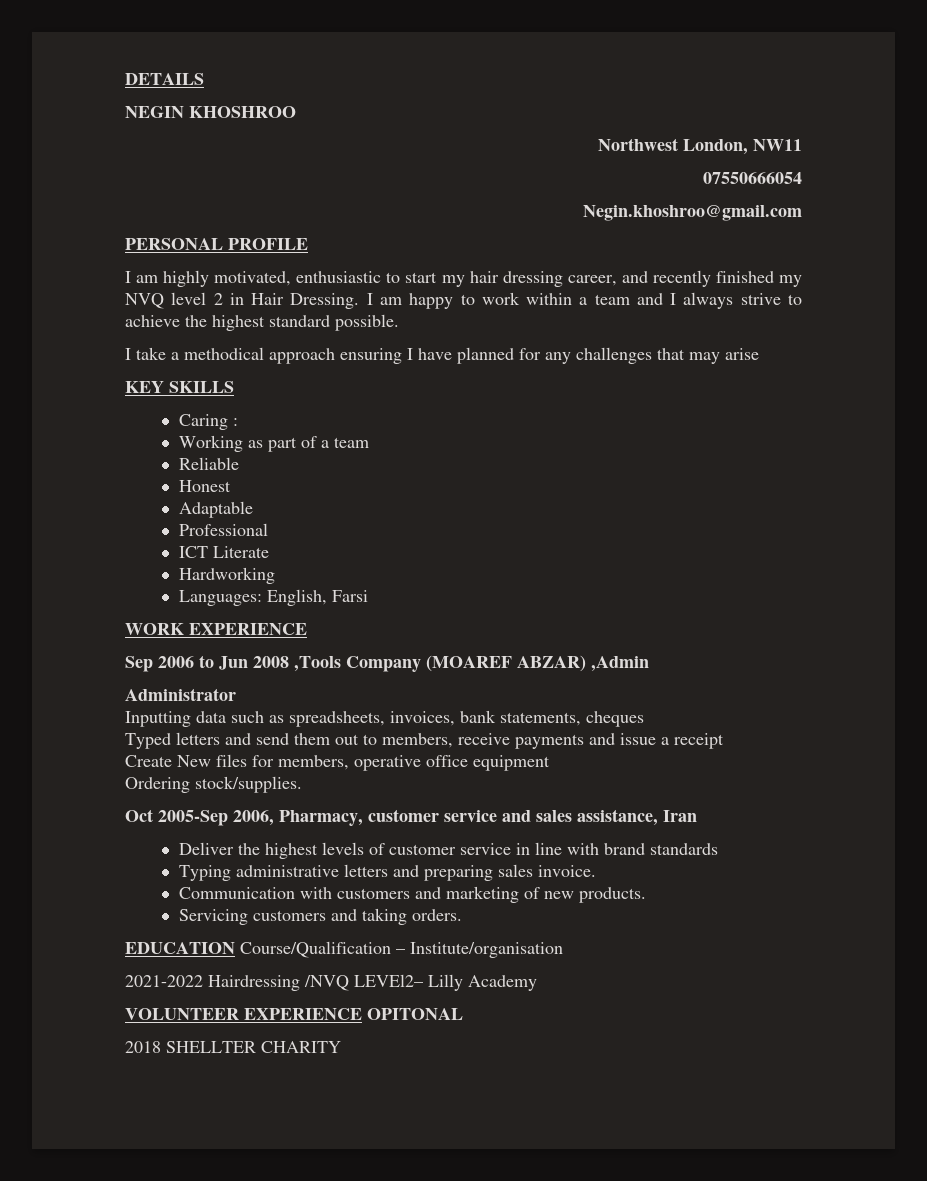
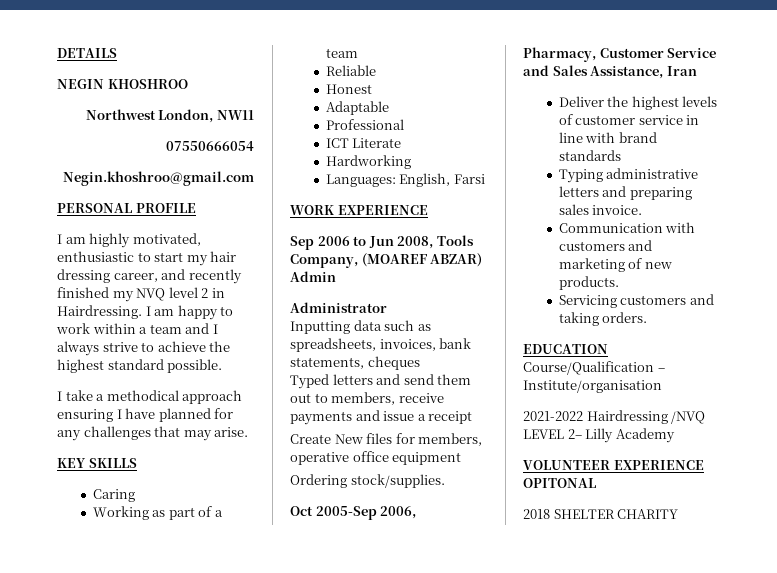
[251,293,360,309] Hair Dressing. -> [57,305,142,319] Hairdressing.
[725,348,759,360] arise -> [214,427,249,437] arise.
[232,418,238,426] : -> (135, 495) none
[253,656,421,672] 2008 ,Tools Company -> [397,235,474,249] [290,254,358,268] 2008, Tools Company,
[591,656,649,672] ,Admin -> [290,271,336,282] Admin
[368,809,658,826] customer service and sales assistance, -> [599,48,717,58] [523,65,664,79] Customer Service and Sales Assistance,
[354,974,423,987] LEVEl2– -> [523,429,582,439] LEVEL 2–
[166,1041,256,1053] SHELLTER -> [553,509,615,519] SHELTER

